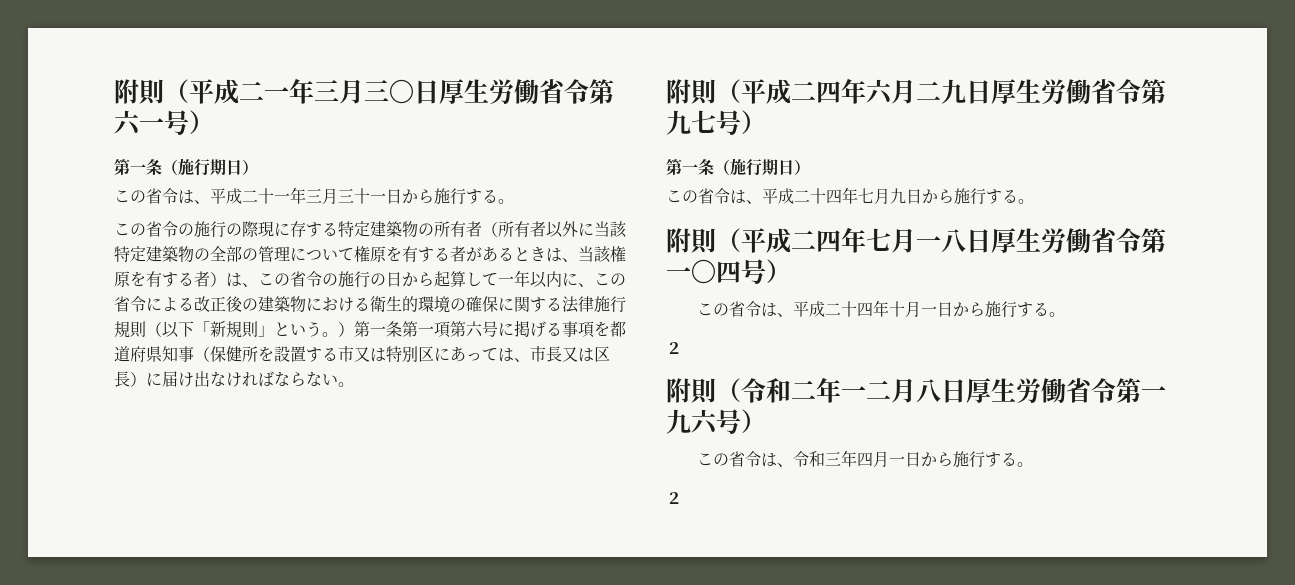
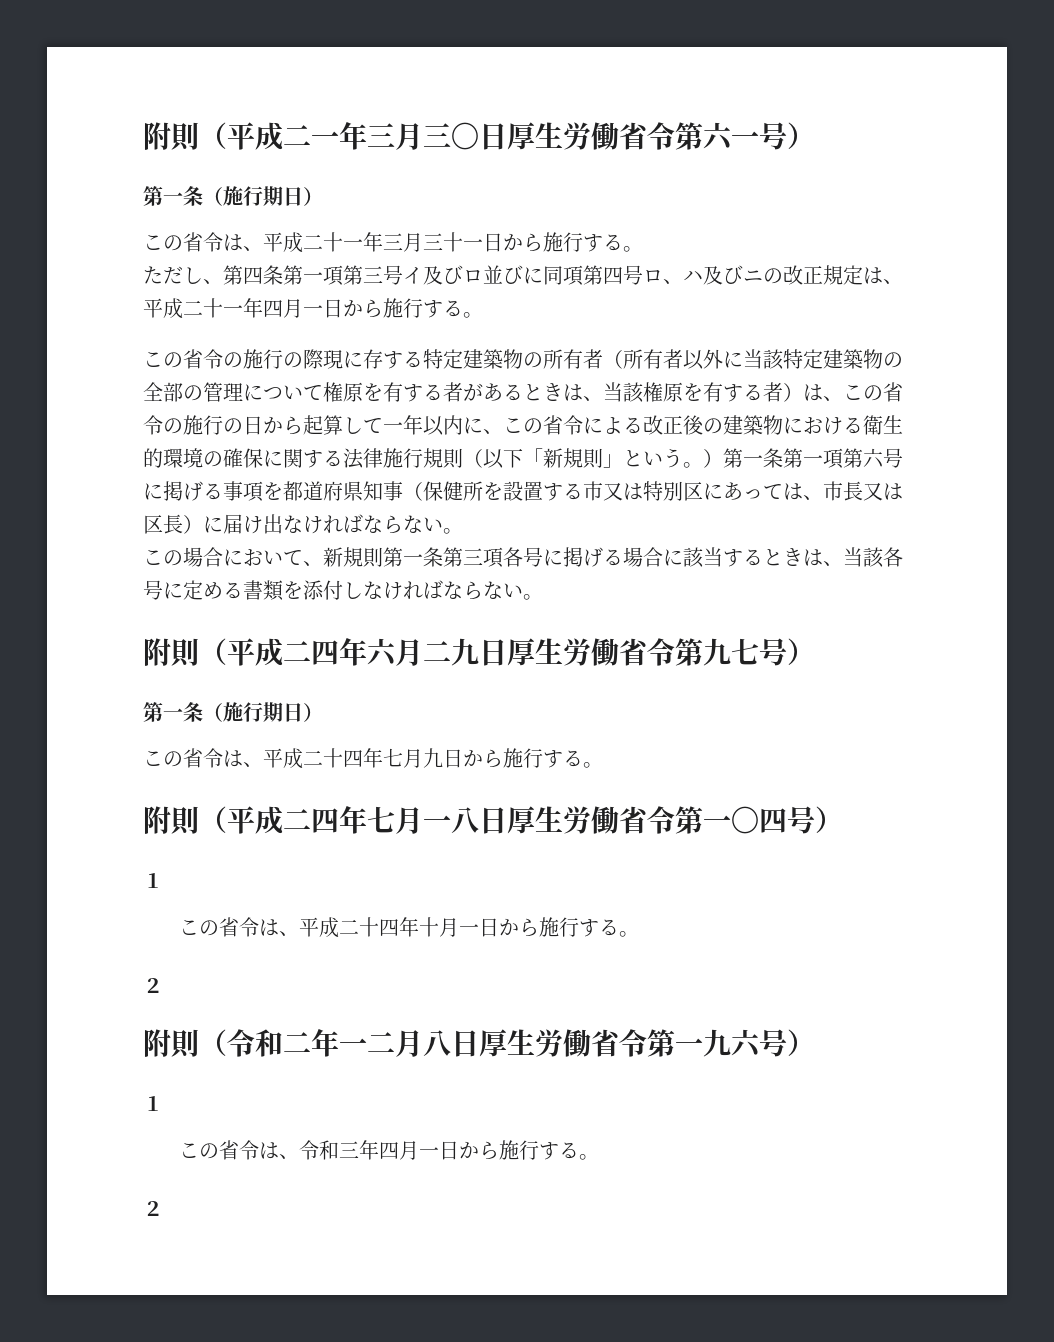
(514, 201) none -> [143,265,903,286] [143,298,483,319] // ただし、第四条第一項第三号イ及びロ並びに同項第四号ロ、ハ及びニの改正規定は、平成二十一年四月一日から施行する。
(354, 384) none -> [143,547,903,568] [143,580,543,601] // この場合において、新規則第一条第三項各号に掲げる場合に該当するときは、当該各号に定める書類を添付しなければならない。
(791, 271) none -> [143,873,163,888] // １
(766, 421) none -> [143,1096,163,1111] // １

